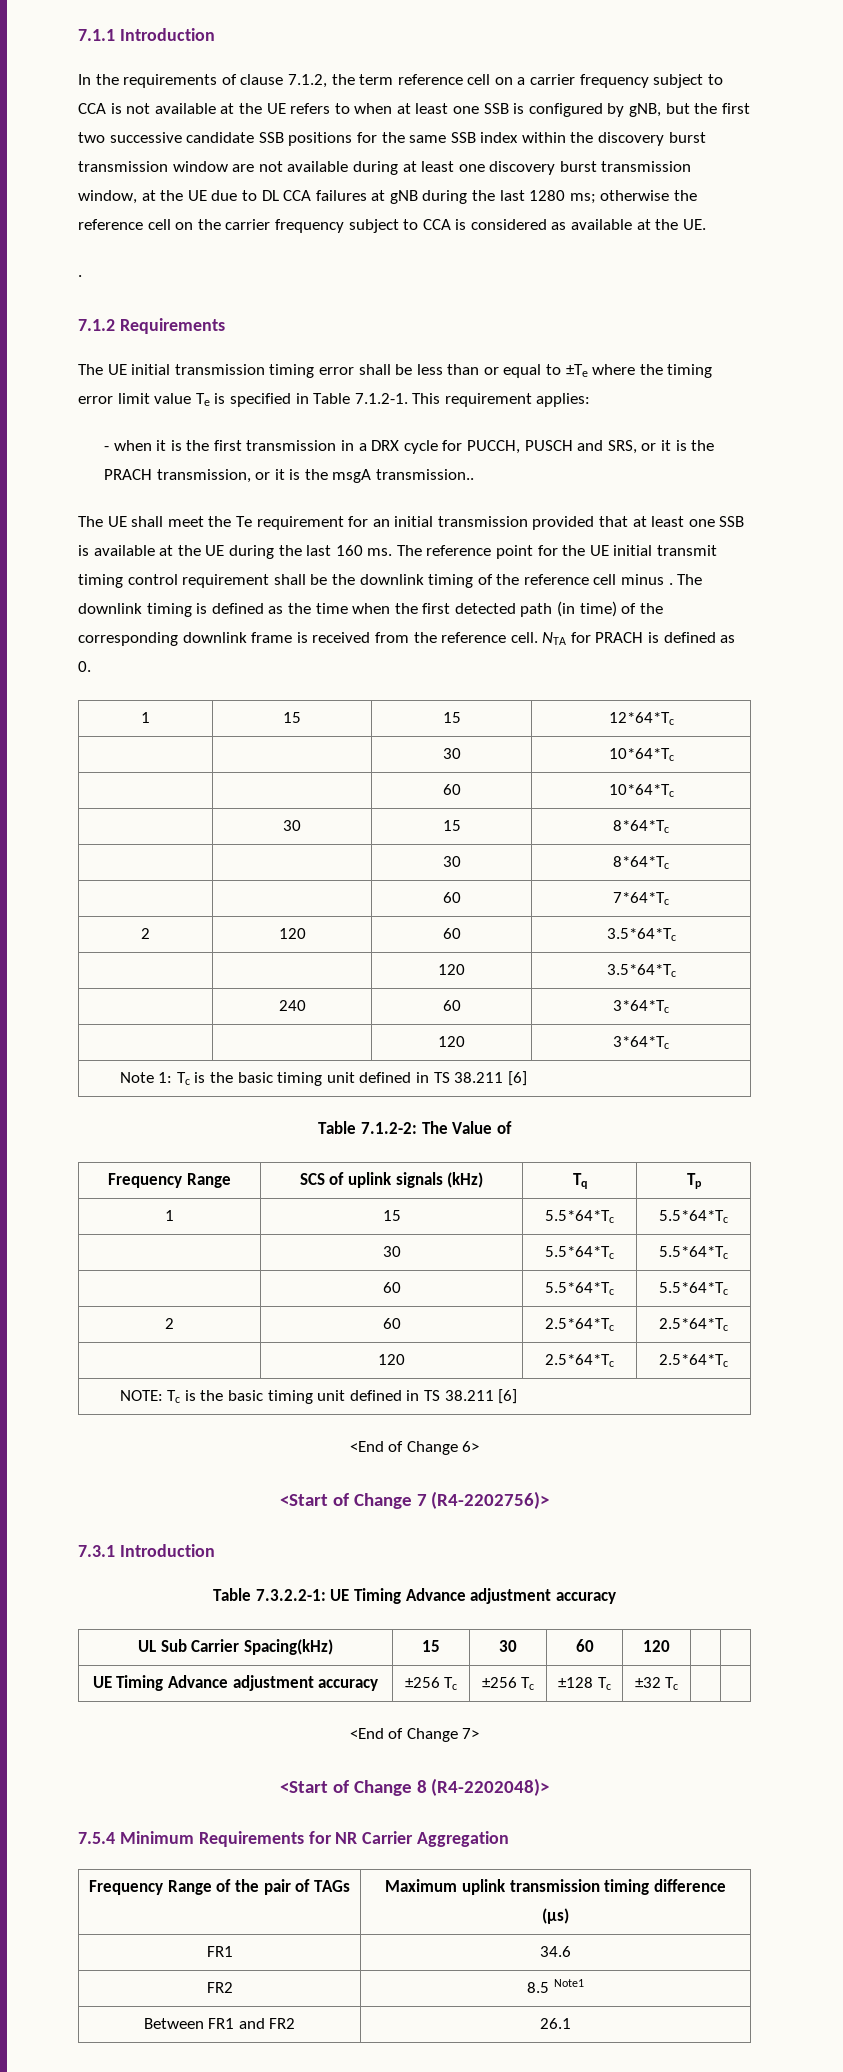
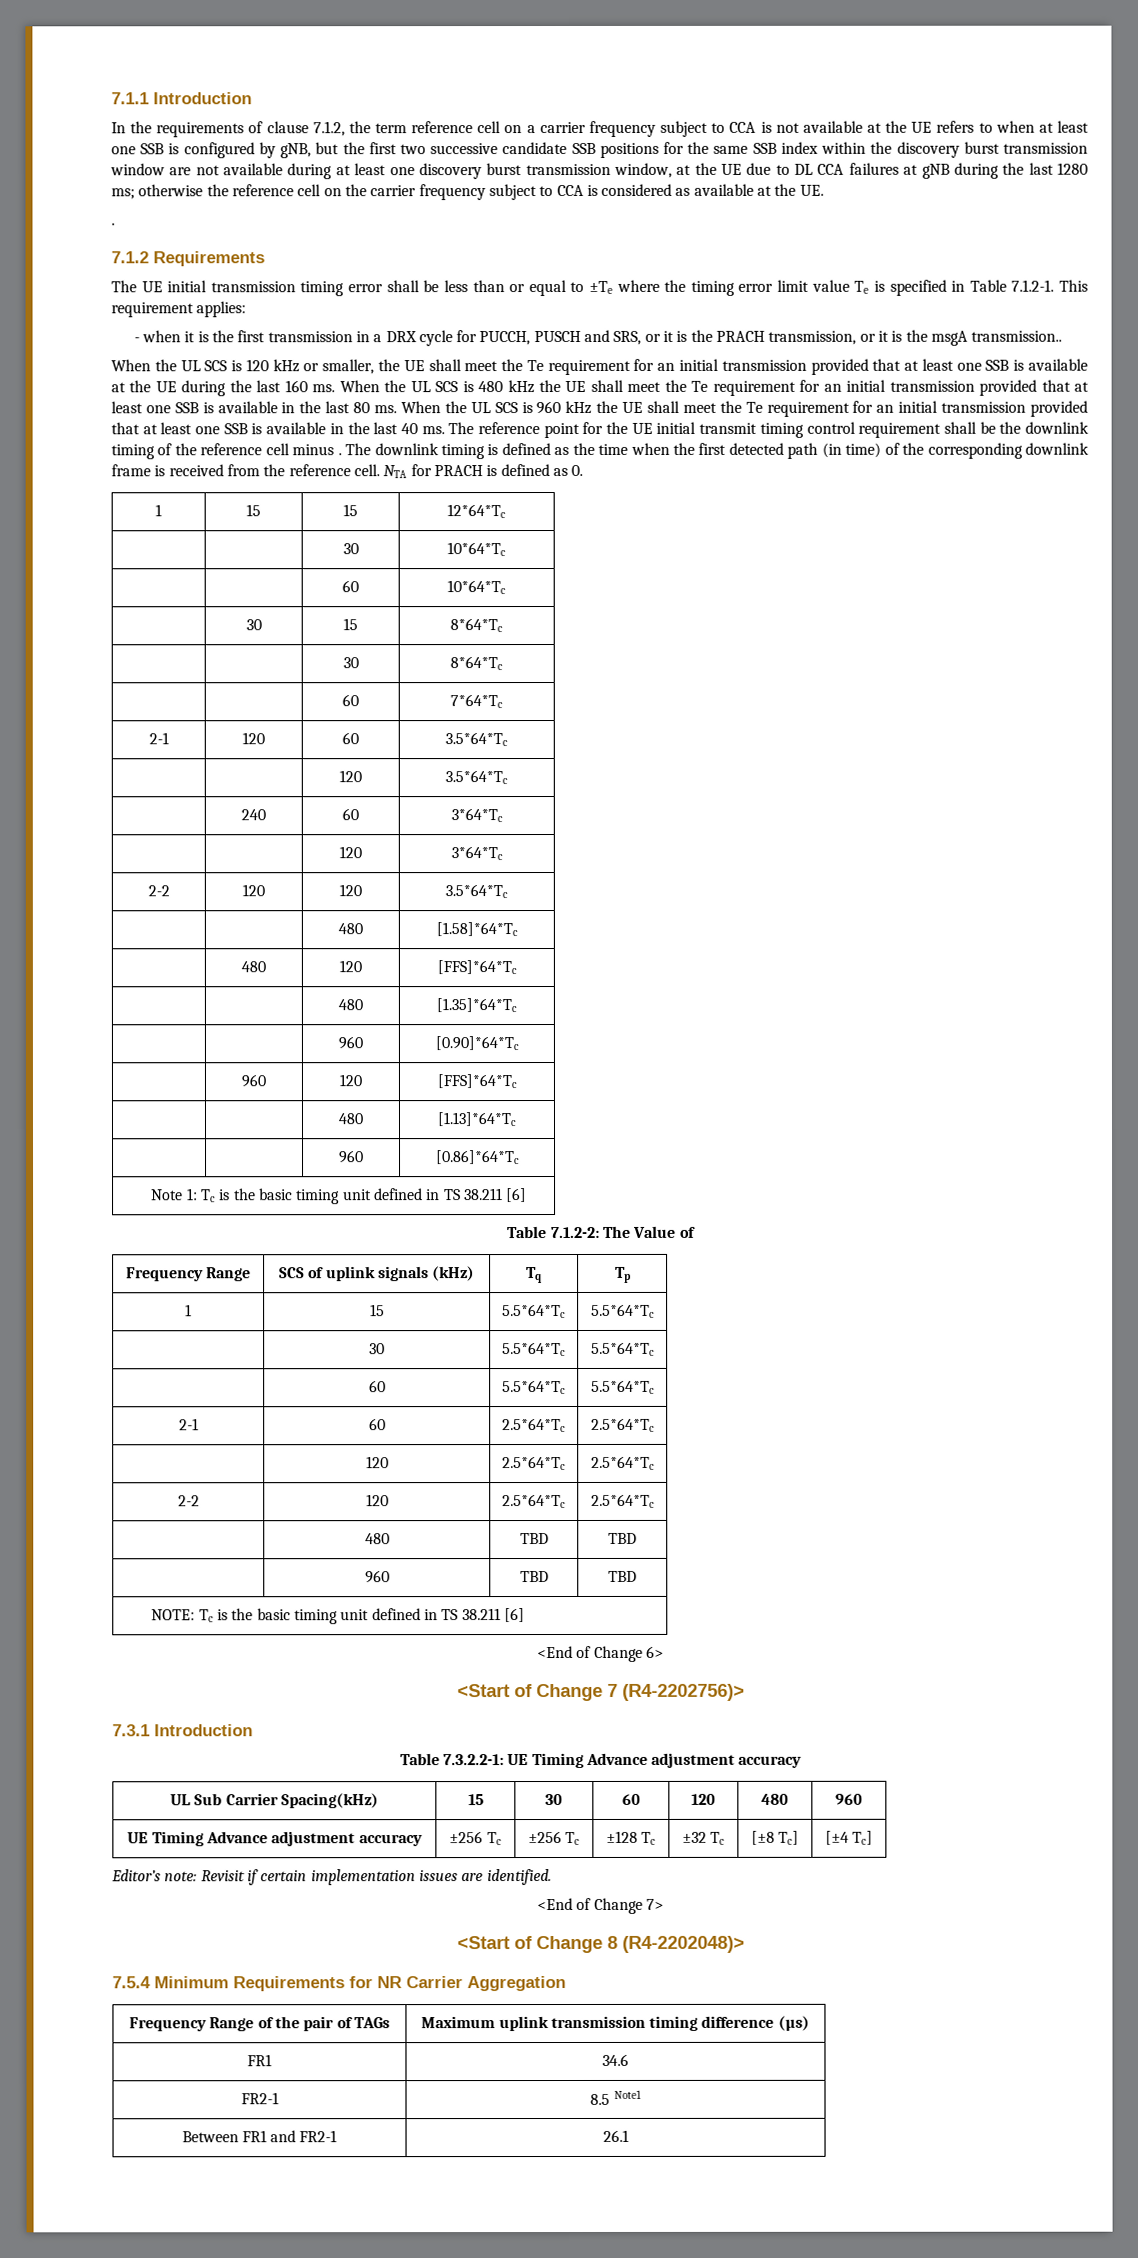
[78,516,103,527] The -> [111,359,400,375] When the UL SCS is 120 kHz or smaller, the
(393, 552) none -> [339,379,1089,396] [111,400,1088,417] [111,422,445,435] When the UL SCS is 480 kHz the UE shall meet the Te requirement for an initial transmission provided that at least one SSB is available in the last 80 ms. When the UL SCS is 960 kHz the UE shall meet the Te requirement for an initial transmission provided that at least one SSB is available in the last 40 ms.
[141,928,150,939] 2 -> [148,732,169,745] 2-1
(669, 1042) none -> [147,885,170,897] [242,884,265,897] [339,884,362,897] [445,884,508,899] [338,923,363,935] [435,922,518,937] [241,961,266,973] [339,960,362,973] [436,960,517,975] [338,999,363,1011] [436,998,517,1013] [338,1036,363,1050] [434,1036,519,1051] [241,1074,266,1088] [339,1074,362,1087] [436,1074,517,1089] [338,1113,363,1125] [437,1112,516,1127] [339,1150,364,1164] [435,1150,520,1165] // 2-2 | 120 | 120 | 3.5*64*Tc // | | 480 | [1.58]*64*Tc // | 480 | 120 | [FFS]*64*Tc // | | 480 | [1.35]*64*Tc // | | 960 | [0.90]*64*Tc // | 960 | 120 | [FFS]*64*Tc // | | 480 | [1.13]*64*Tc // | | 960 | [0.86]*64*Tc
[165,1318,174,1329] 2 -> [178,1418,199,1431] 2-1
(728, 1360) none -> [177,1495,200,1507] [365,1494,389,1507] [502,1494,566,1509] [590,1493,655,1508] [364,1533,390,1545] [519,1533,549,1545] [608,1532,637,1544] [364,1570,390,1584] [519,1571,549,1583] [608,1570,637,1582] // 2-2 | 120 | 2.5*64*Tc | 2.5*64*Tc // | 480 | TBD | TBD // | 960 | TBD | TBD
(670, 1646) | -> [761,1793,789,1805] [835,1793,863,1805] 480 | 960
(679, 1683) | -> [750,1830,800,1845] [824,1830,874,1845] [111,1869,552,1886] [±8 Tc] | [±4 Tc] // Editor’s note: Revisit if certain implementation issues are identified.
[206,1982,233,1993] FR2 -> [240,2092,279,2105] FR2-1
[269,2018,296,2029] FR2 -> [299,2130,338,2143] FR2-1

